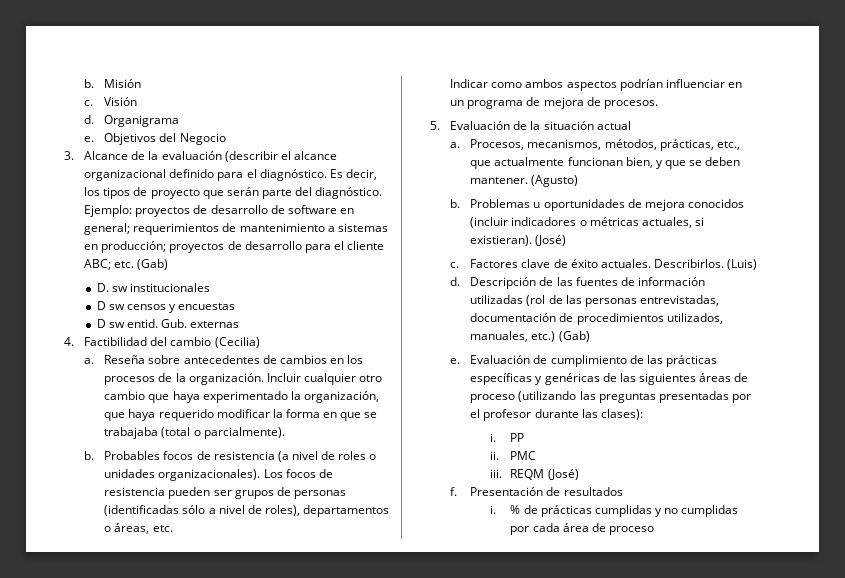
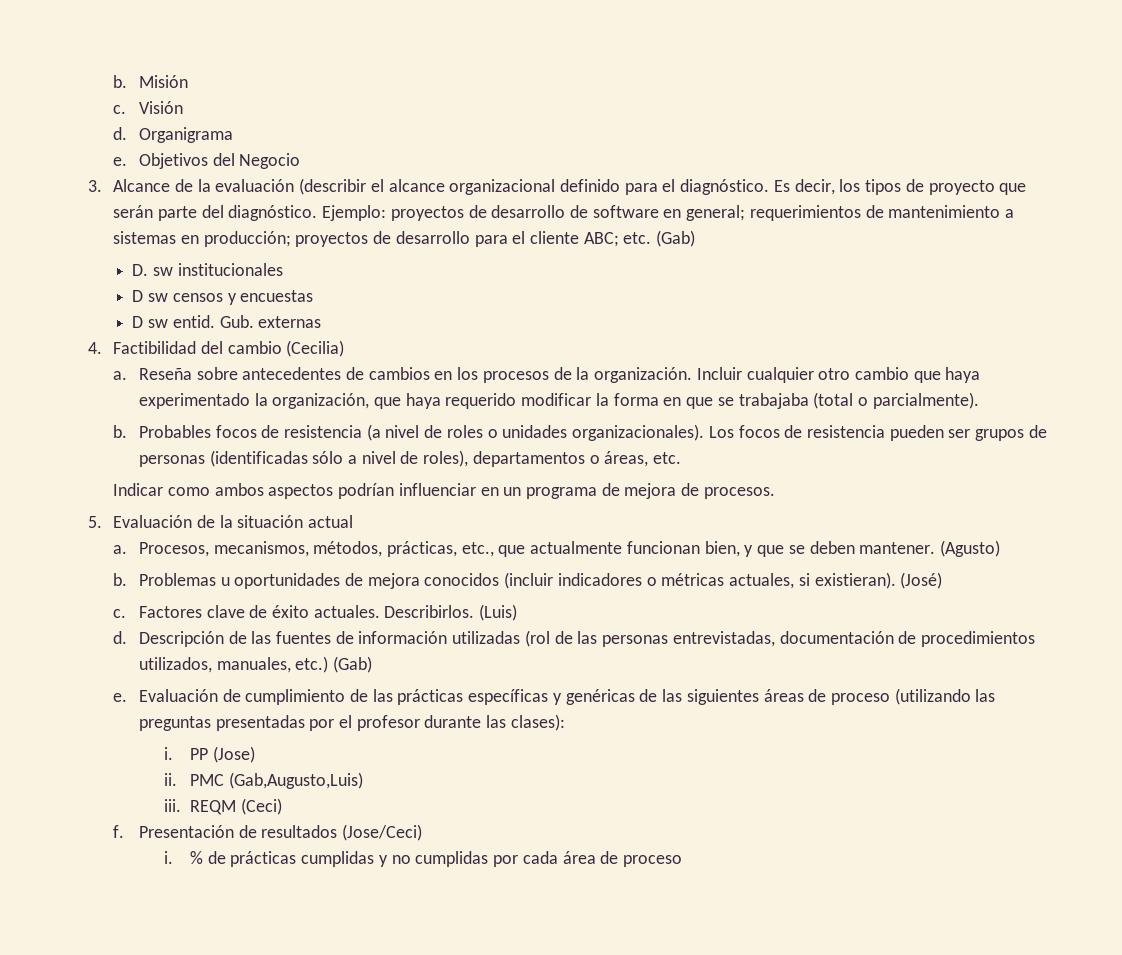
(525, 437) none -> [212,746,255,763] (Jose)
(537, 455) none -> [228,772,363,789] (Gab,Augusto,Luis)
[547,469,579,480] (José) -> [240,798,282,815] (Ceci)
(623, 491) none -> [341,824,422,841] (Jose/Ceci)

